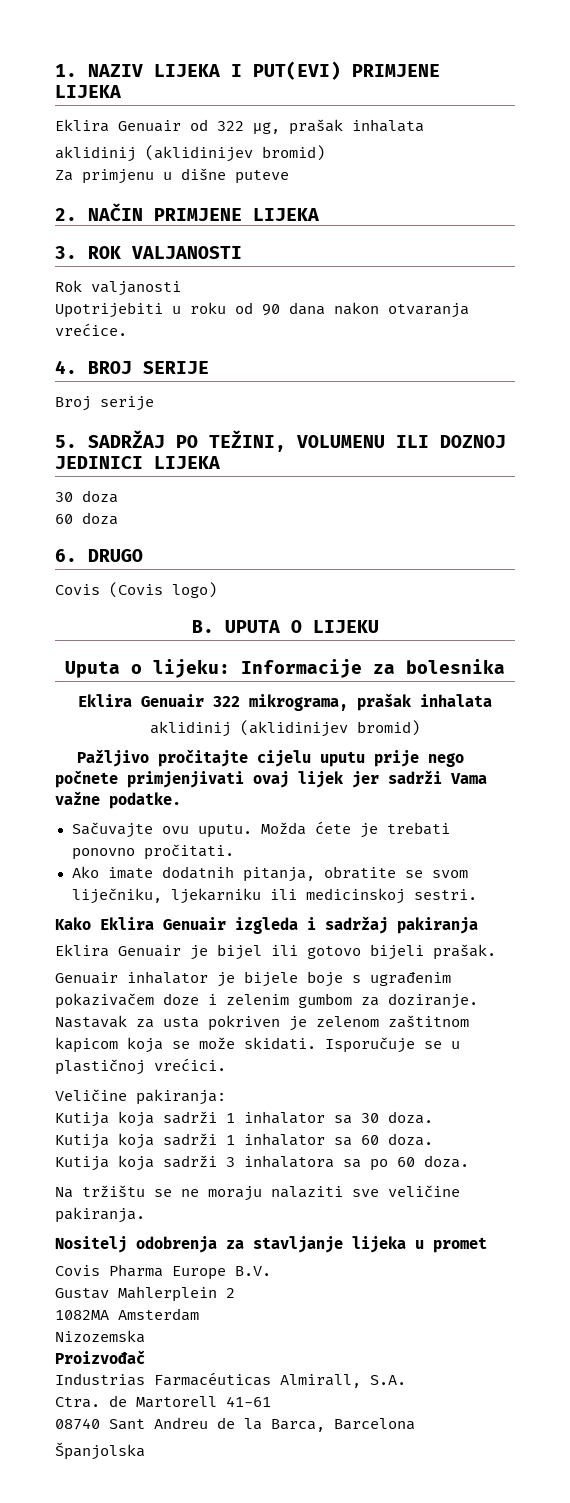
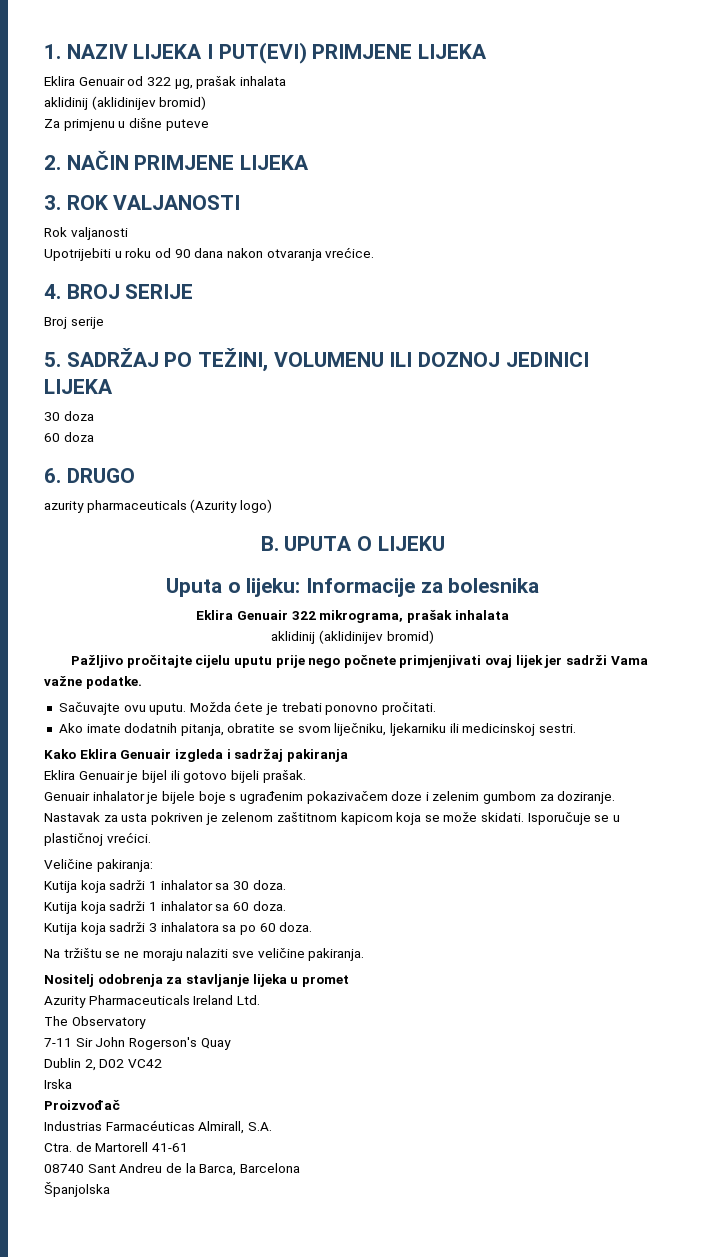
[55,582,163,598] Covis (Covis -> [44,499,238,513] azurity pharmaceuticals (Azurity
[55,1264,271,1280] [55,1286,235,1302] [55,1308,199,1321] [55,1330,145,1343] Covis Pharma Europe B.V. // Gustav Mahlerplein 2 // 1082MA Amsterdam // Nizozemska -> [44,995,260,1008] [44,1016,146,1029] [44,1037,231,1050] [44,1058,162,1071] [44,1079,72,1089] Azurity Pharmaceuticals Ireland Ltd. // The Observatory // 7-11 Sir John Rogerson's Quay // Dublin 2, D02 VC42 // Irska

